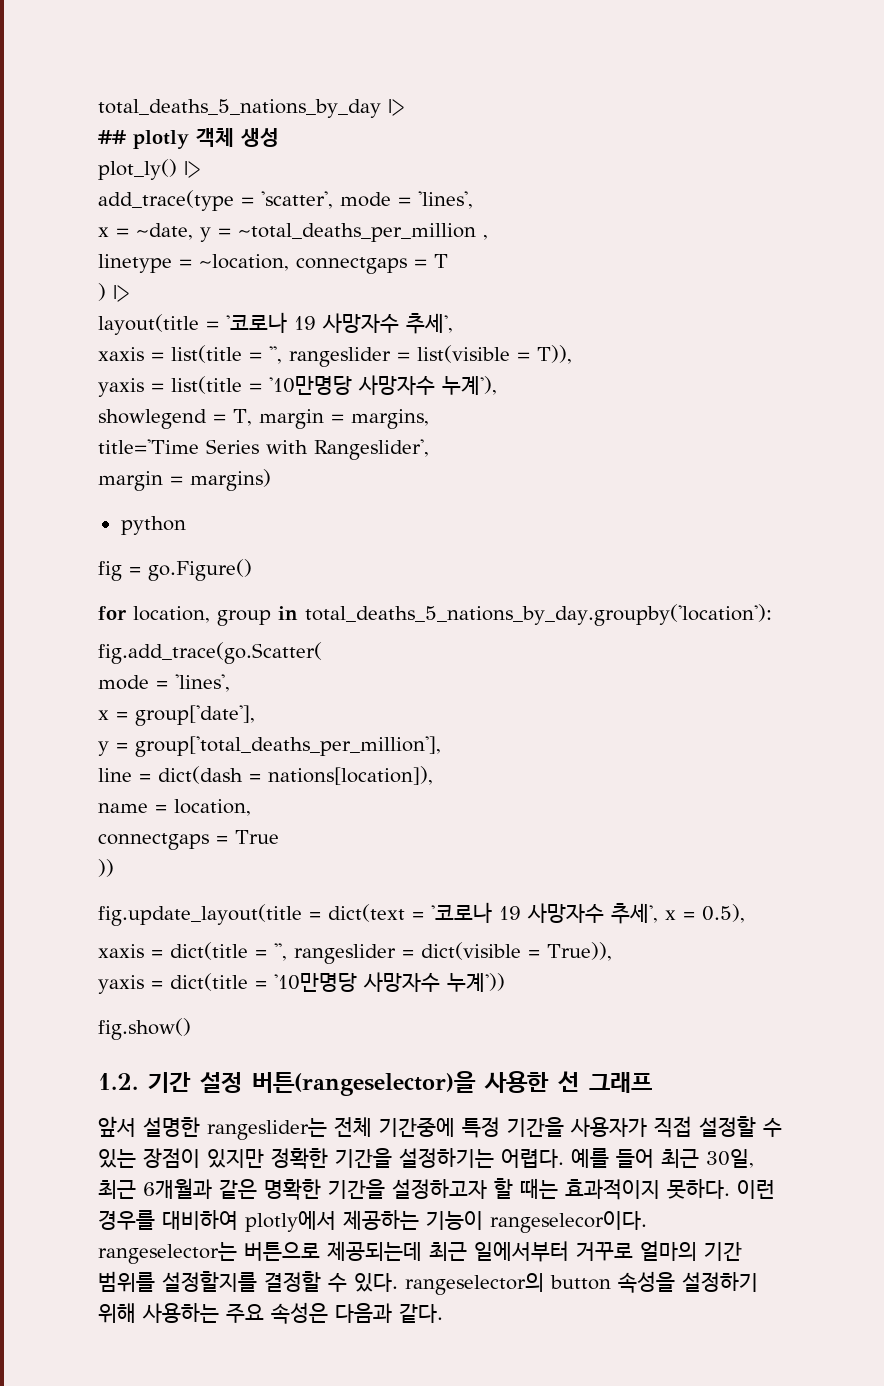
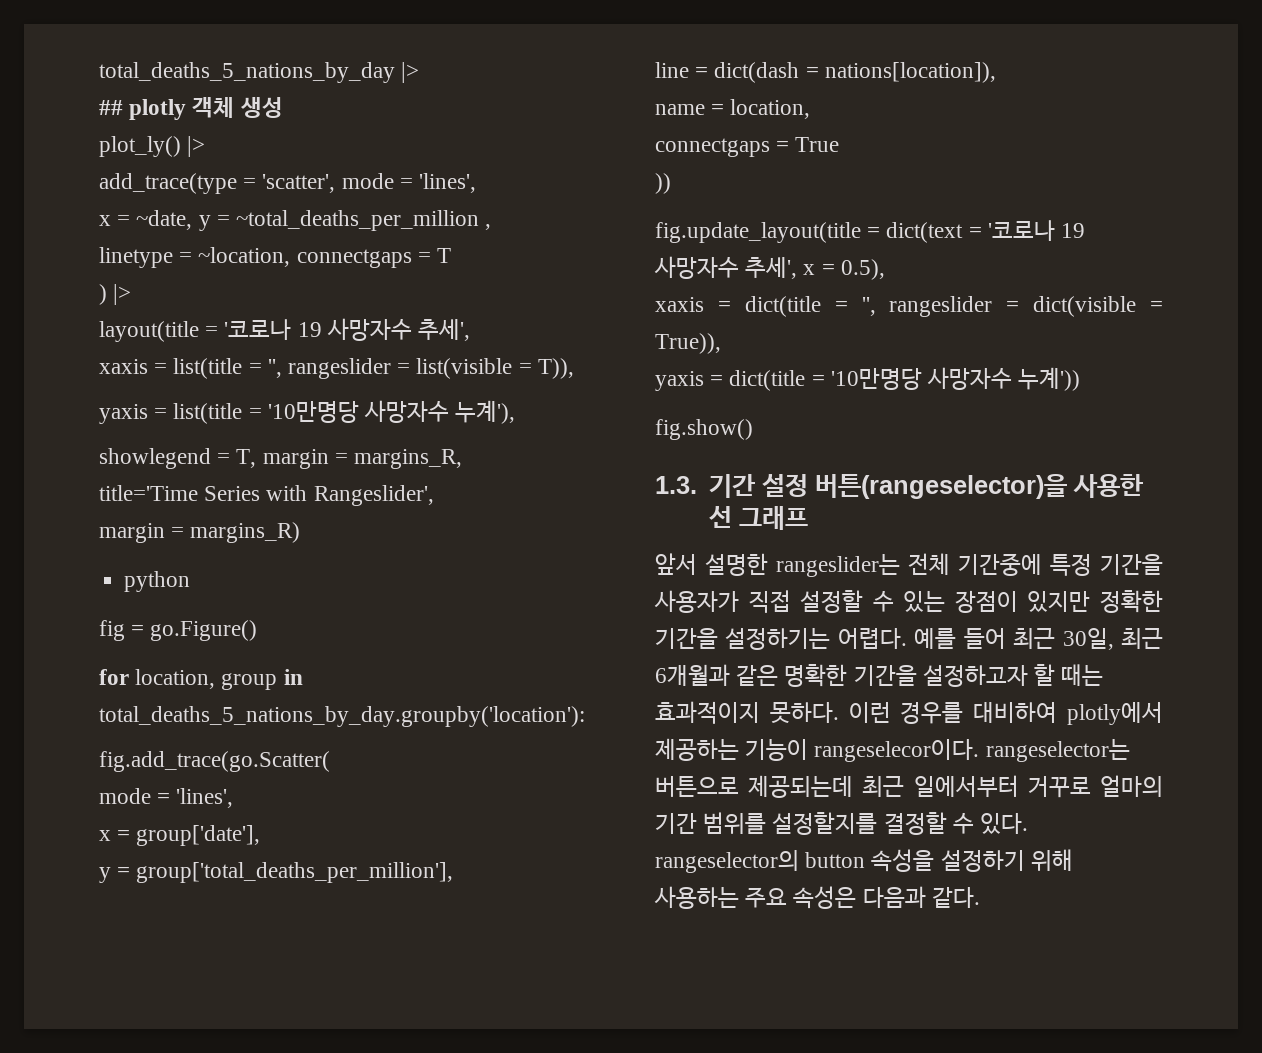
[350,409,429,429] margins, -> [354,449,463,469] margins_R,
[190,469,271,491] margins) -> [190,522,301,543] margins_R)
[98,1073,138,1090] 1.2. -> [655,476,697,494] 1.3.

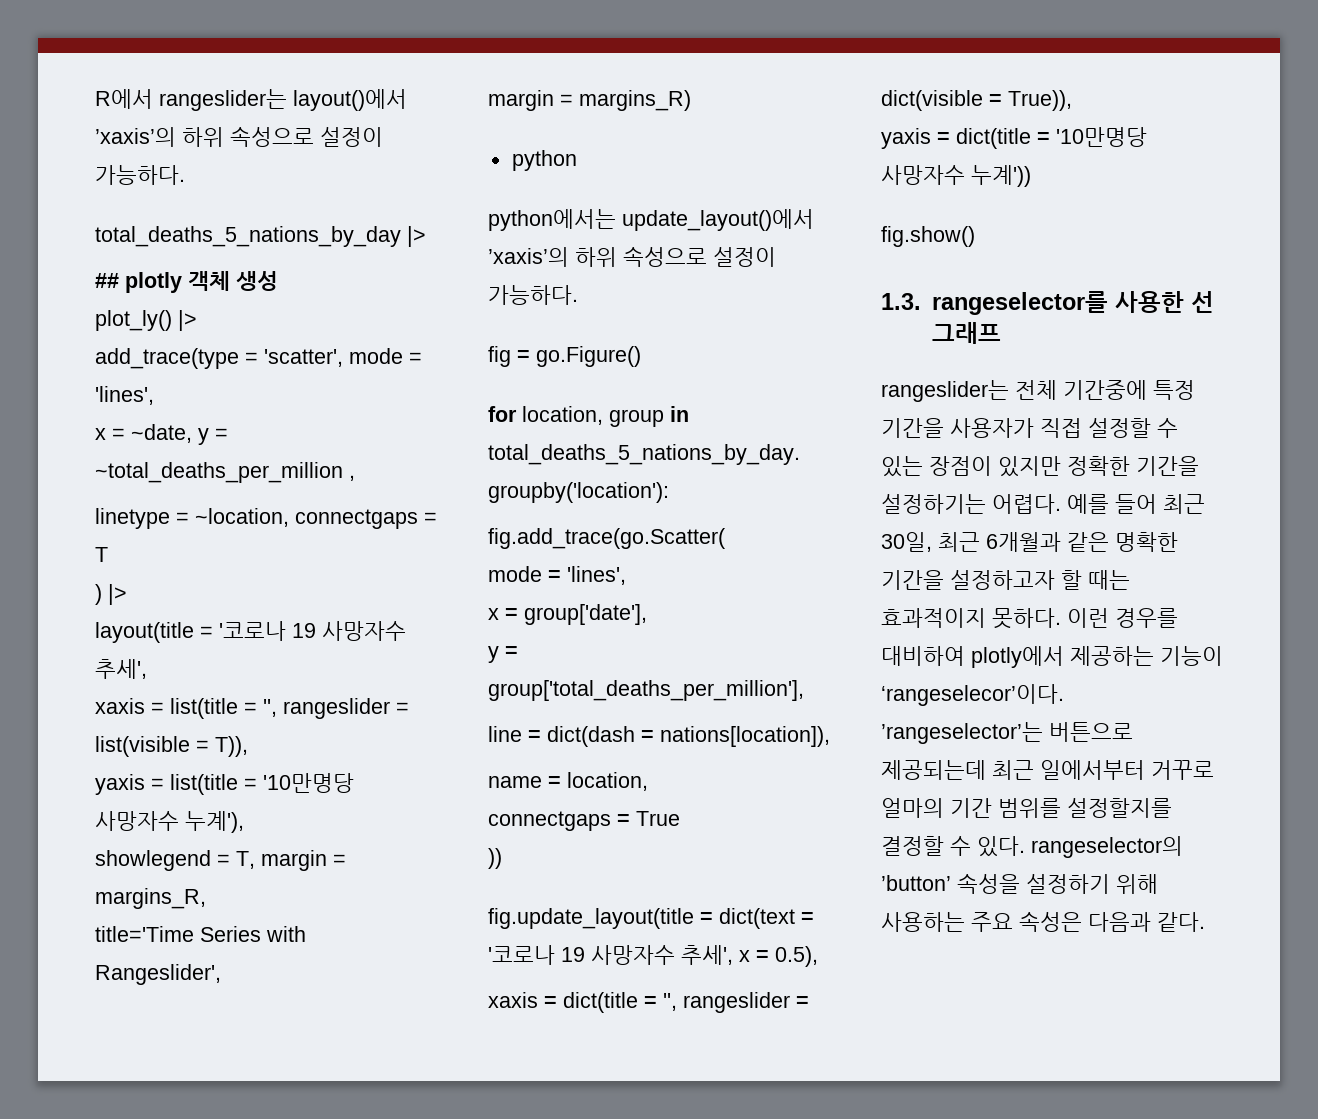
(99, 72) none -> [95,89,407,111] [95,126,383,147] [95,165,185,185] R에서 rangeslider는 layout()에서 ’xaxis’의 하위 속성으로 설정이 가능하다. //
(191, 581) none -> [488,209,814,231] [488,246,776,267] [488,285,578,305] // python에서는 update_layout()에서 ’xaxis’의 하위 속성으로 설정이 가능하다.
[708,474,1067,499] 기간 설정 버튼(rangeselector)을 -> [931,291,1108,315] rangeselector를
[655,553,768,576] 앞서 설명한 -> (1001, 333) none
[814,739,1130,762] rangeselecor이다. rangeselector는 -> [881,684,1064,706] [881,722,1043,744] ‘rangeselecor’이다. ’rangeselector’는
[805,852,866,868] button -> [881,875,951,891] ’button’

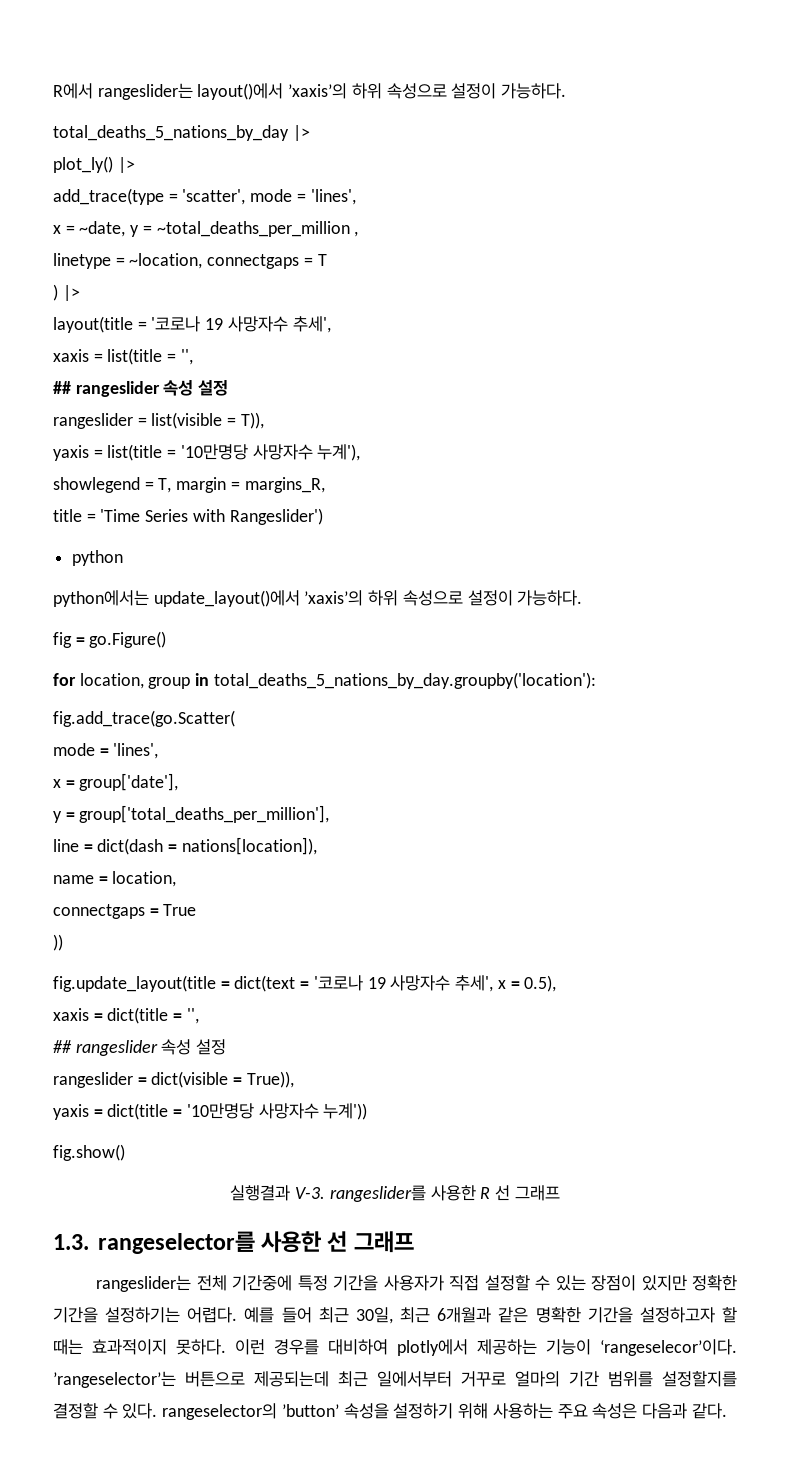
[95,271,278,293] // ## plotly 객체 생성 -> (310, 133) none
(277, 708) none -> [53,380,229,397] // ## rangeslider 속성 설정 //
[95,926,306,942] [95,964,221,985] [488,90,691,111] title='Time Series with Rangeslider', // margin = margins_R) -> [53,508,323,525] title = 'Time Series with Rangeslider')
(677, 1002) none -> [53,1039,227,1056] // ## rangeslider 속성 설정 //
(975, 236) none -> [230,1185,560,1202] // 실행결과 V-3. rangeslider를 사용한 R 선 그래프

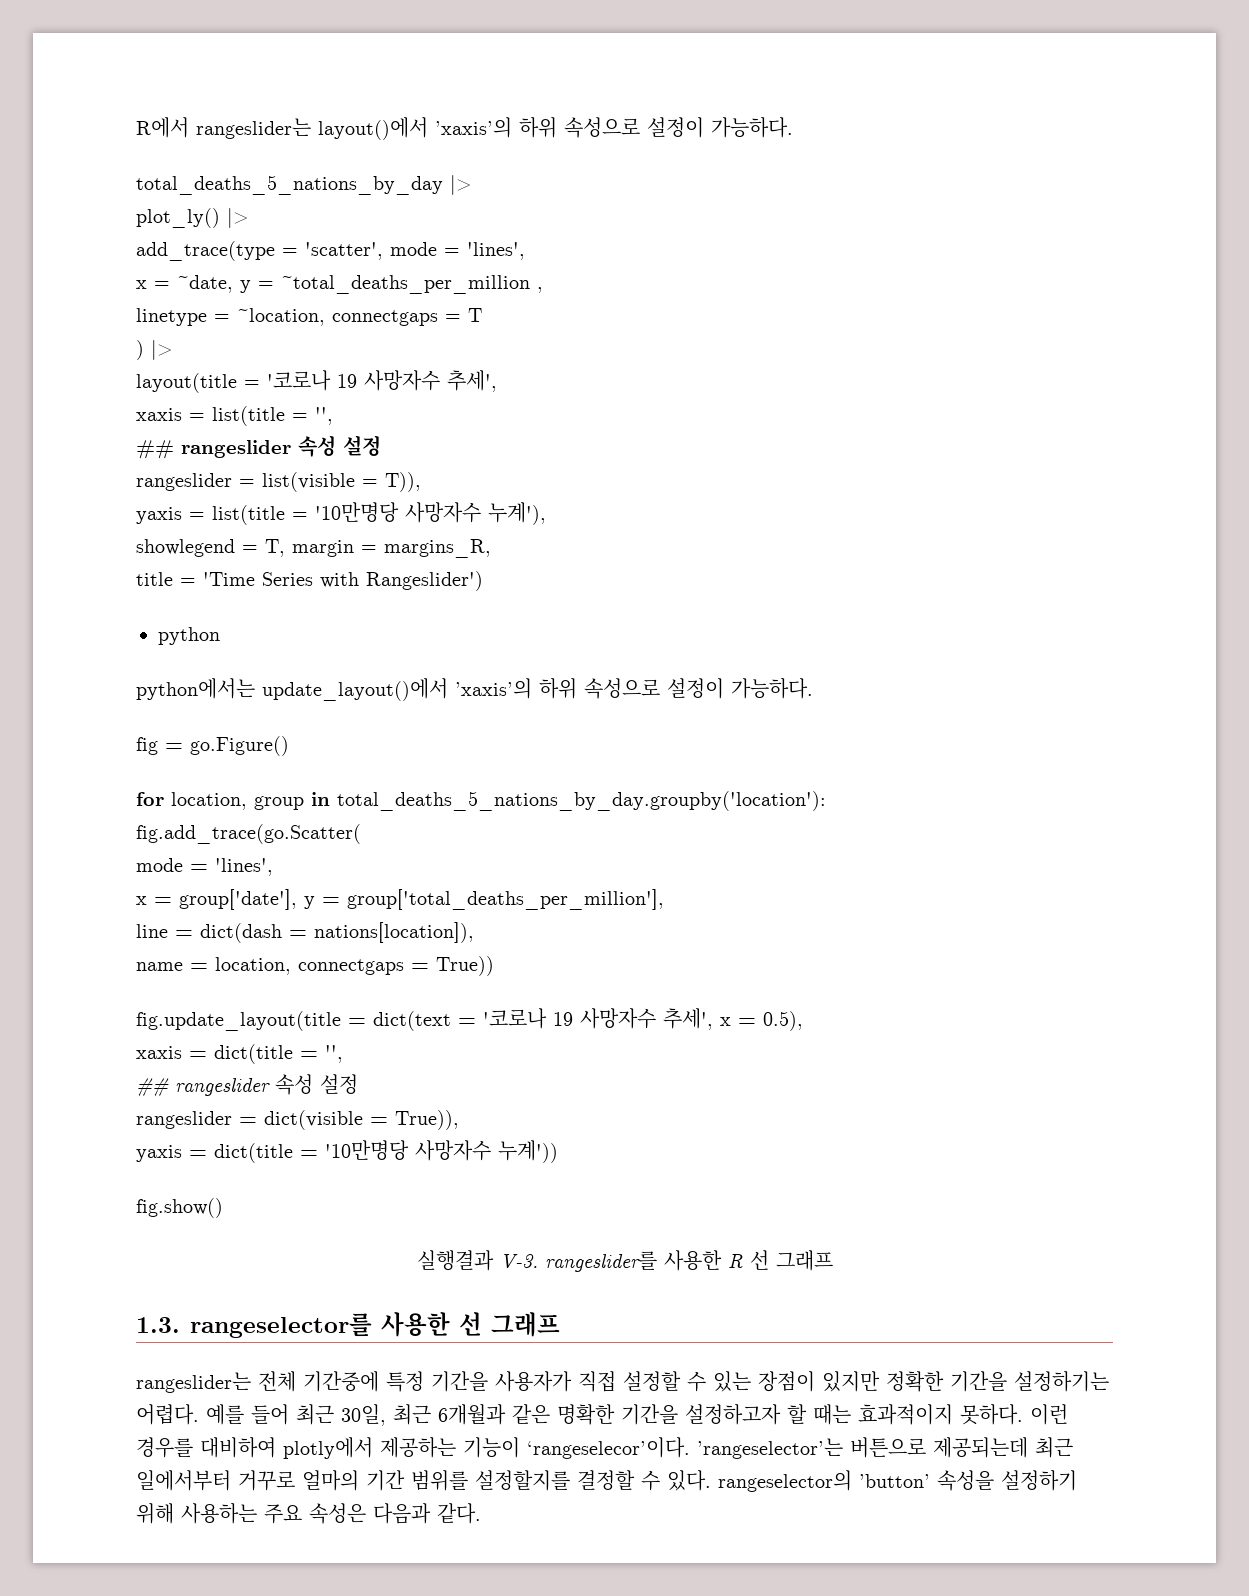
(179, 782) // -> (297, 899) none
[53,904,197,919] [53,934,63,951] // connectgaps = True // )) -> [298,956,494,976] connectgaps = True))

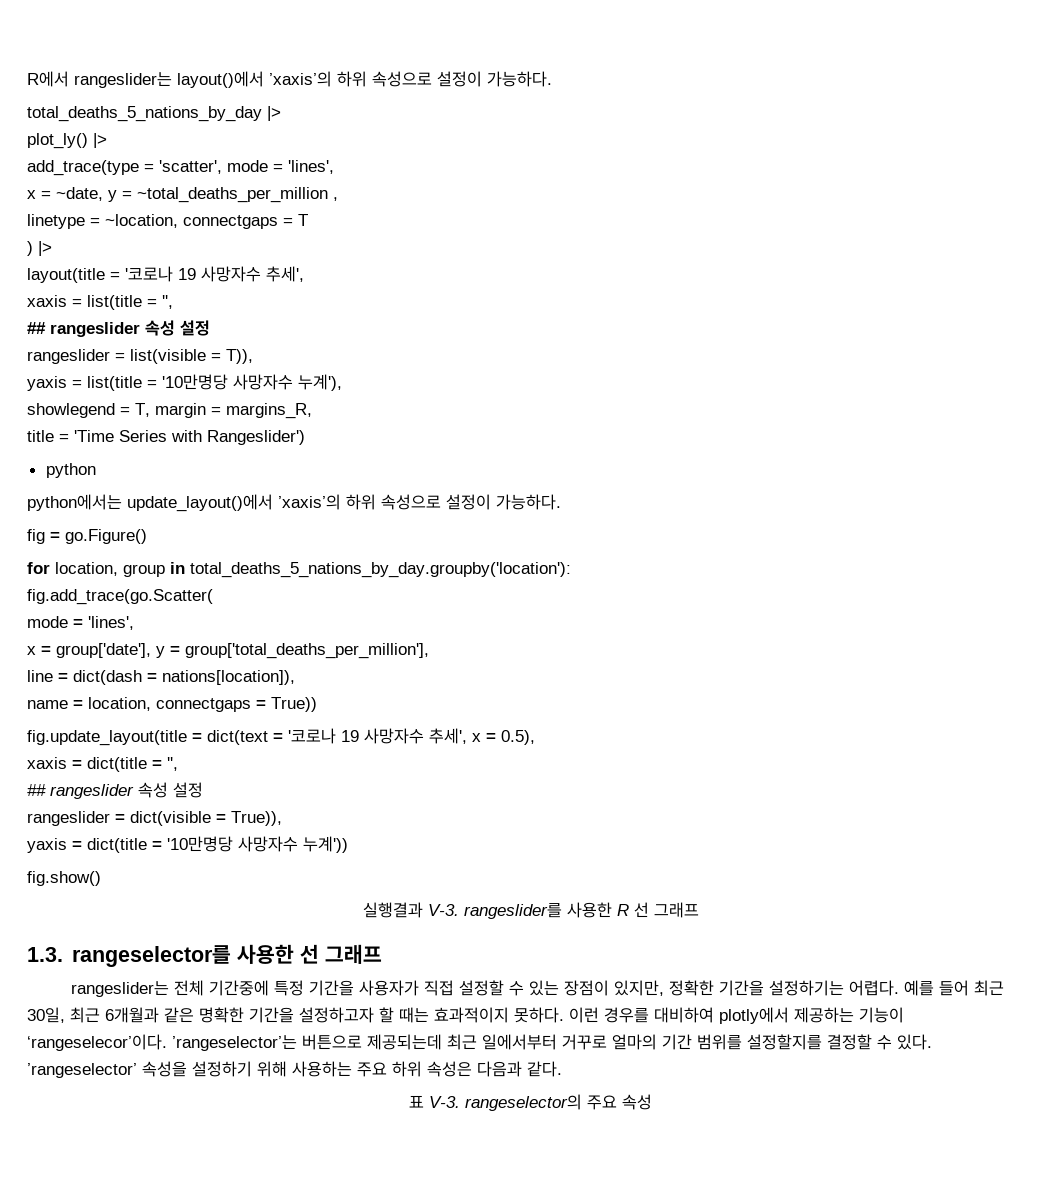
[822,1371,880,1392] 있지만 -> [613,980,664,996] 있지만,
[718,1470,930,1492] rangeselector의 ’button’ -> [27,1063,137,1078] ’rangeselector’
(302, 1514) none -> [392,1061,422,1077] 하위
(481, 1513) none -> [409,1094,652,1111] // 표 V-3. rangeselector의 주요 속성

